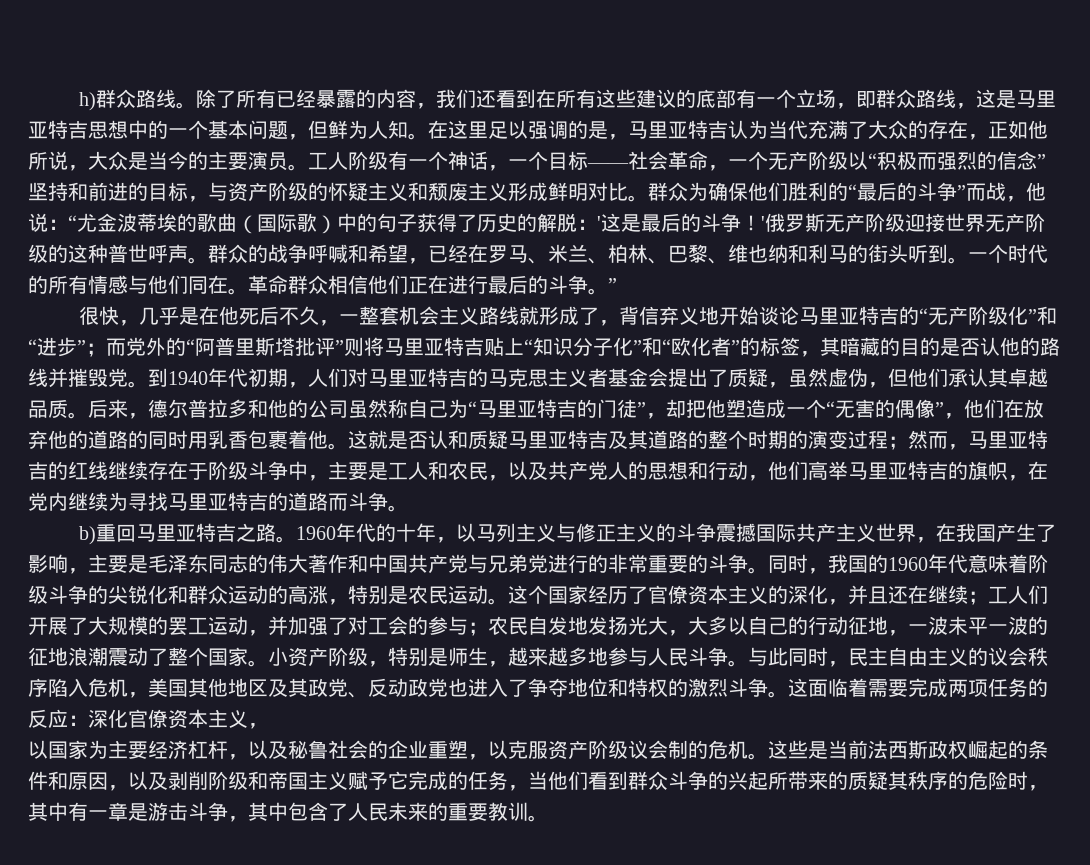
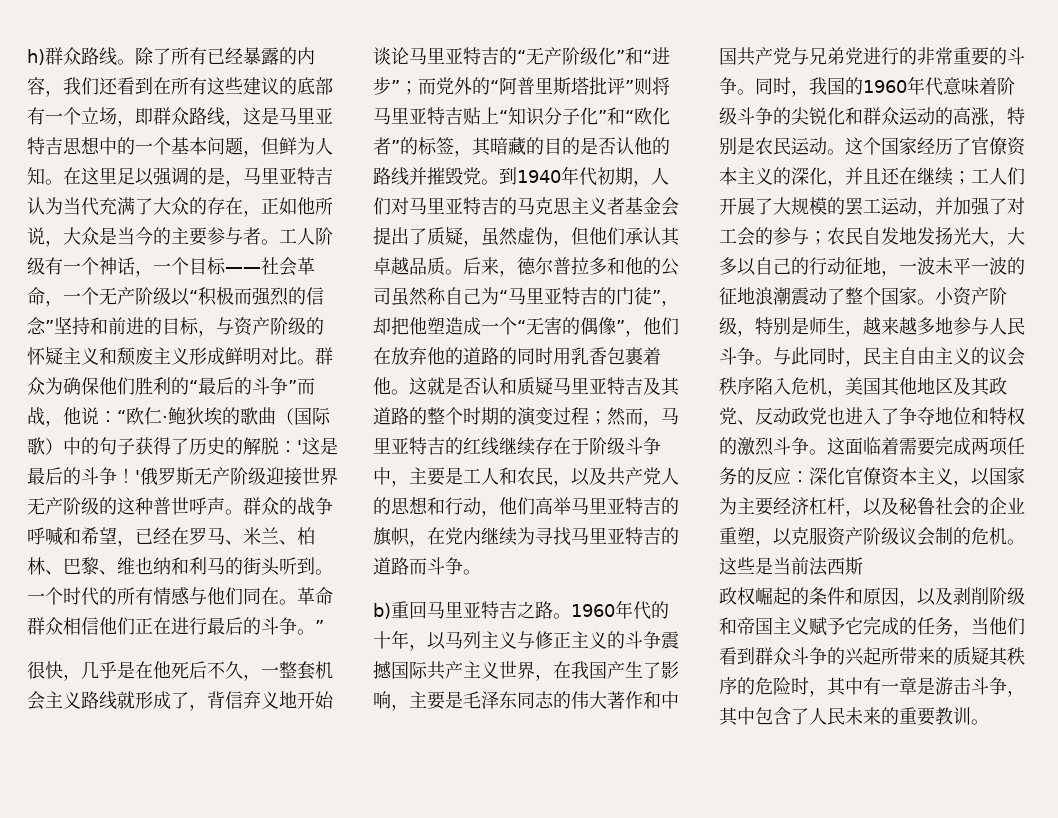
[248,151,288,171] 演员 -> [207,227,261,245] 参与者
[77,213,157,232] 尤金波蒂 -> [126,407,204,425] 欧仁·鲍狄
(268, 726) // -> (971, 483) none
(928, 749) none -> (863, 566) //

